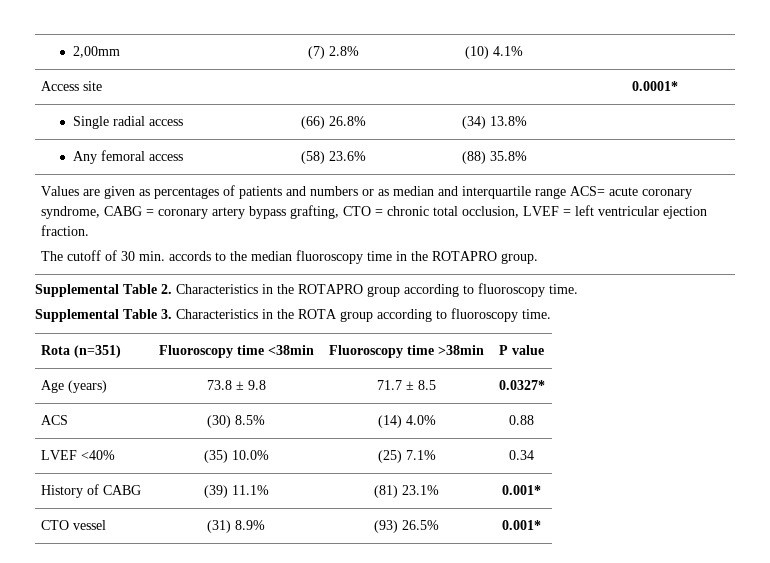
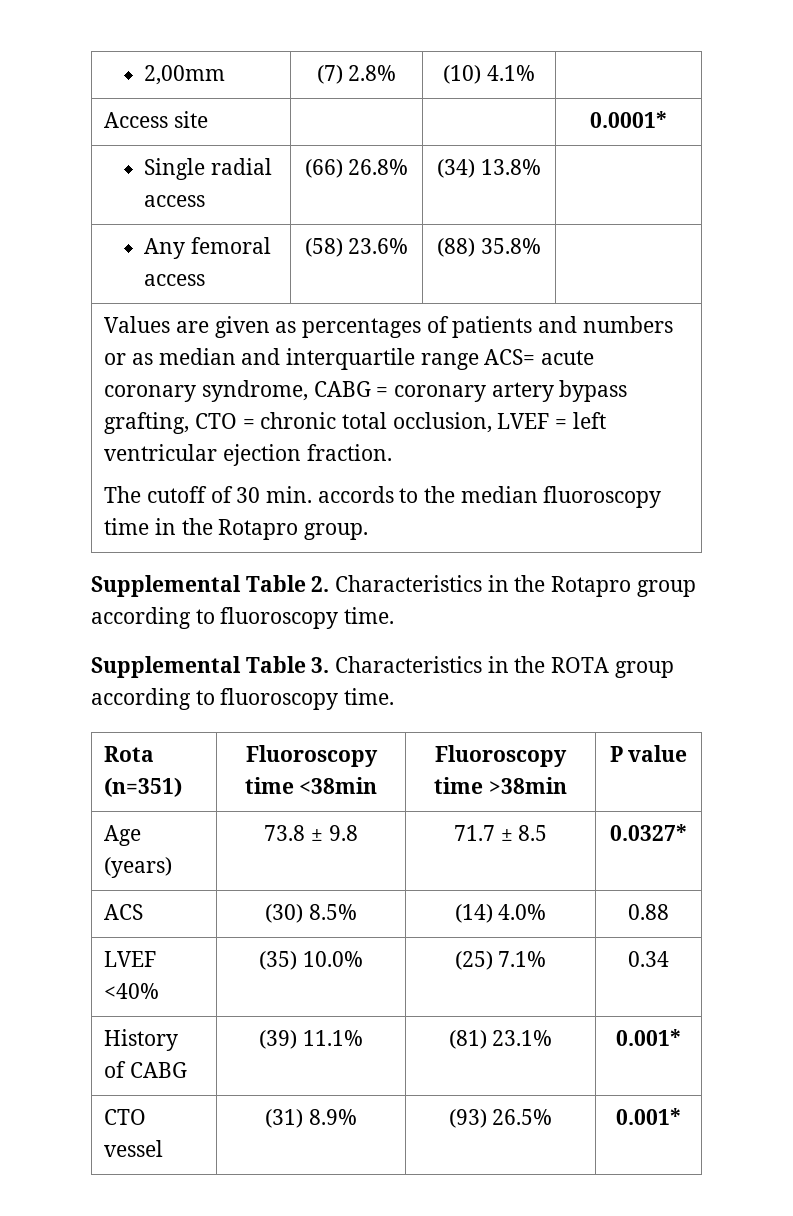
[432,251,498,261] ROTAPRO -> [218,519,299,540] Rotapro
[298,284,363,294] ROTAPRO -> [551,576,632,597] Rotapro

